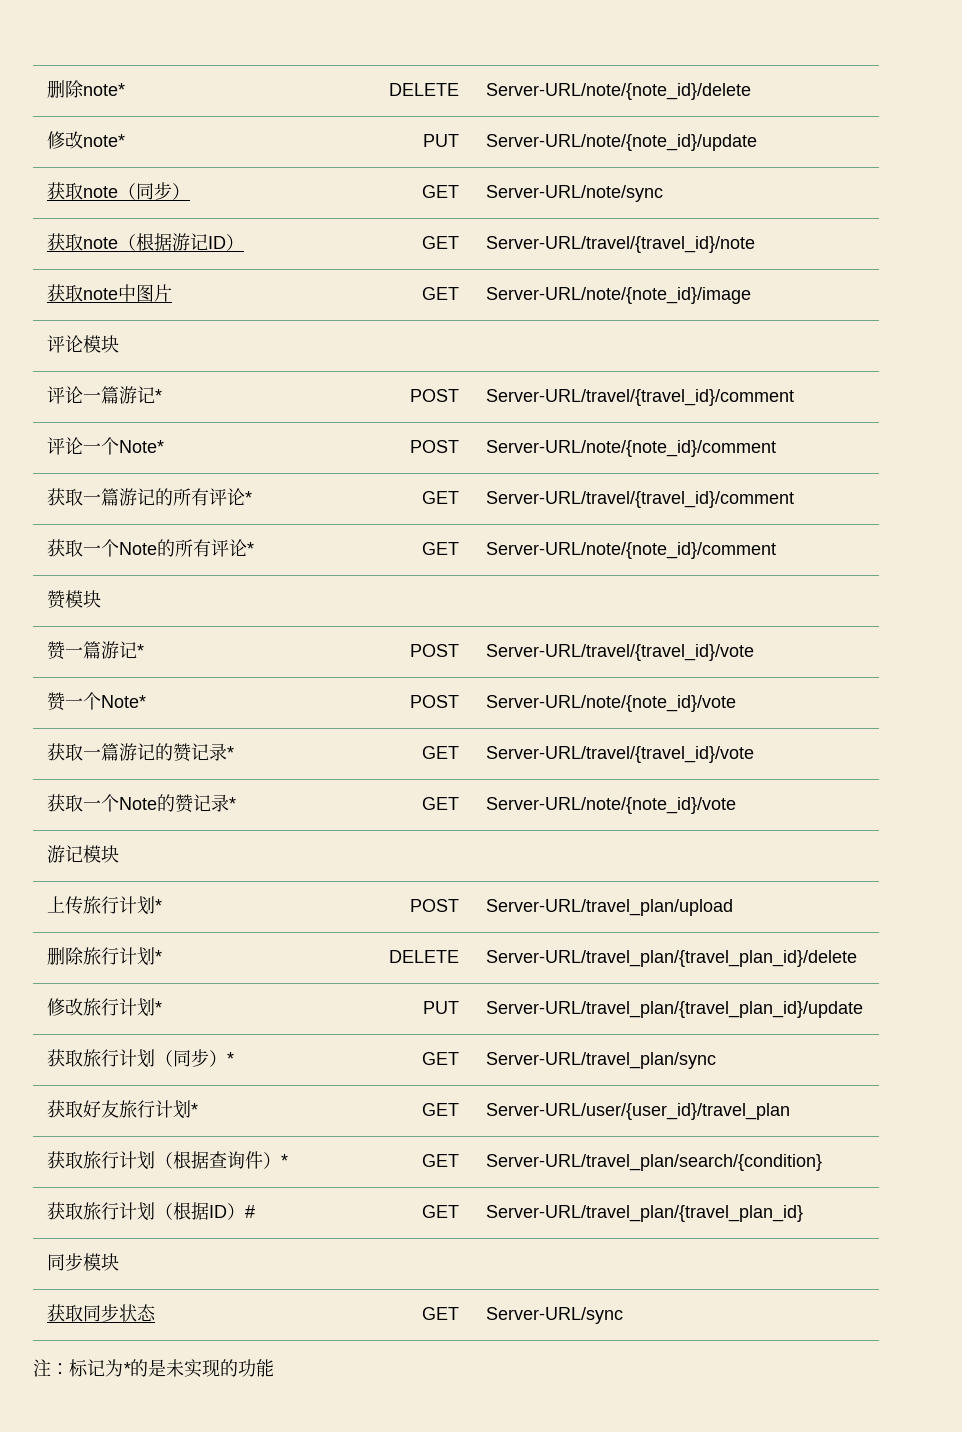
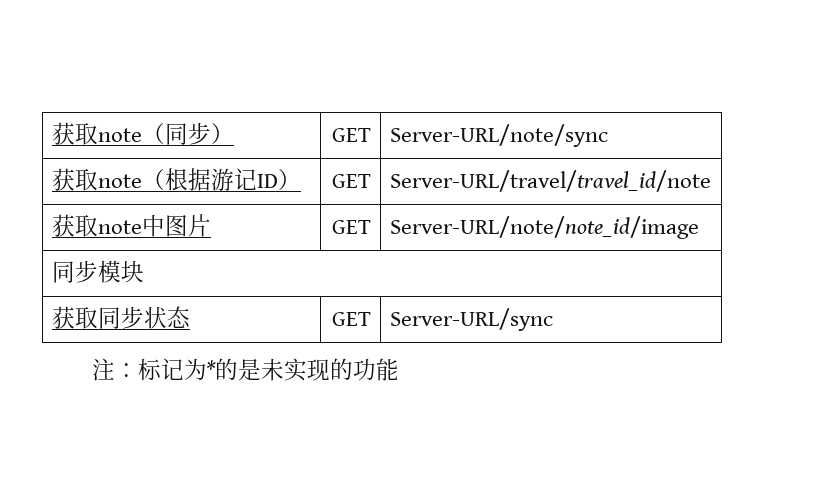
[47,80,126,98] [388,83,459,96] [486,83,752,100] [47,131,126,149] [422,134,459,147] [486,134,758,151] 删除note* | DELETE | Server-URL/note/{note_id}/delete // 修改note* | PUT | Server-URL/note/{note_id}/update // -> (51, 133) none
[486,236,756,253] Server-URL/travel/{travel_id}/note -> [389,170,711,192] Server-URL/travel/travel_id/note
[486,287,752,304] [47,335,120,353] [47,386,163,404] [409,389,459,402] [486,389,795,406] [47,437,165,455] [409,440,459,453] [486,440,777,457] [47,488,253,506] [421,491,459,504] [486,491,795,508] [47,539,255,557] [421,542,459,555] [486,542,777,559] [47,590,102,609] [47,641,145,660] [409,644,459,657] [486,644,755,661] [47,692,147,711] [409,695,459,708] [486,695,737,712] [47,743,235,762] [421,746,459,759] [486,746,755,763] [47,794,237,813] [421,797,459,810] [486,797,737,814] [47,845,120,863] [47,896,163,915] [409,899,459,912] [486,899,734,916] [47,947,163,966] [388,950,459,963] [486,950,858,967] [47,998,163,1017] [422,1001,459,1014] [486,1001,864,1018] [47,1049,235,1068] [421,1052,459,1065] [486,1052,717,1069] [47,1100,199,1119] [421,1103,459,1116] [486,1103,791,1120] [47,1151,289,1170] [421,1154,459,1167] [486,1154,823,1171] [47,1202,256,1221] [421,1205,459,1218] [486,1205,804,1222] Server-URL/note/{note_id}/image // 评论模块 // 评论一篇游记* | POST | Server-URL/travel/{travel_id}/comment // 评论一个Note* | POST | Server-URL/note/{note_id}/comment // 获取一篇游记的所有评论* | GET | Server-URL/travel/{travel_id}/comment // 获取一个Note的所有评论* | GET | Server-URL/note/{note_id}/comment // 赞模块 // 赞一篇游记* | POST | Server-URL/travel/{travel_id}/vote // 赞一个Note* | POST | Server-URL/note/{note_id}/vote // 获取一篇游记的赞记录* | GET | Server-URL/travel/{travel_id}/vote // 获取一个Note的赞记录* | GET | Server-URL/note/{note_id}/vote // 游记模块 // 上传旅行计划* | POST | Server-URL/travel_plan/upload // 删除旅行计划* | DELETE | Server-URL/travel_plan/{travel_plan_id}/delete // 修改旅行计划* | PUT | Server-URL/travel_plan/{travel_plan_id}/update // 获取旅行计划（同步）* | GET | Server-URL/travel_plan/sync // 获取好友旅行计划* | GET | Server-URL/user/{user_id}/travel_plan // 获取旅行计划（根据查询件）* | GET | Server-URL/travel_plan/search/{condition} // 获取旅行计划（根据ID）# | GET | Server-URL/travel_plan/{travel_plan_id} -> [389,216,699,239] Server-URL/note/note_id/image

